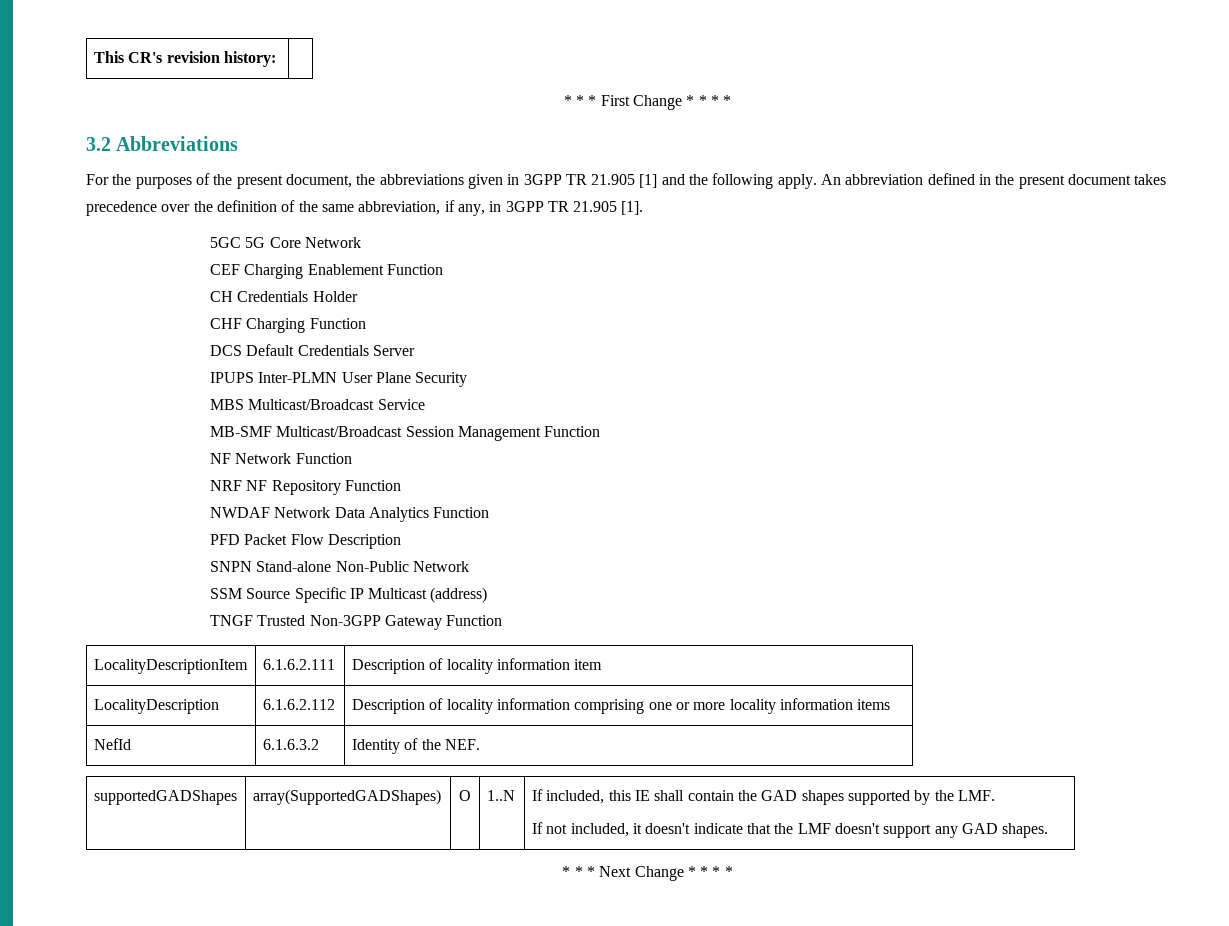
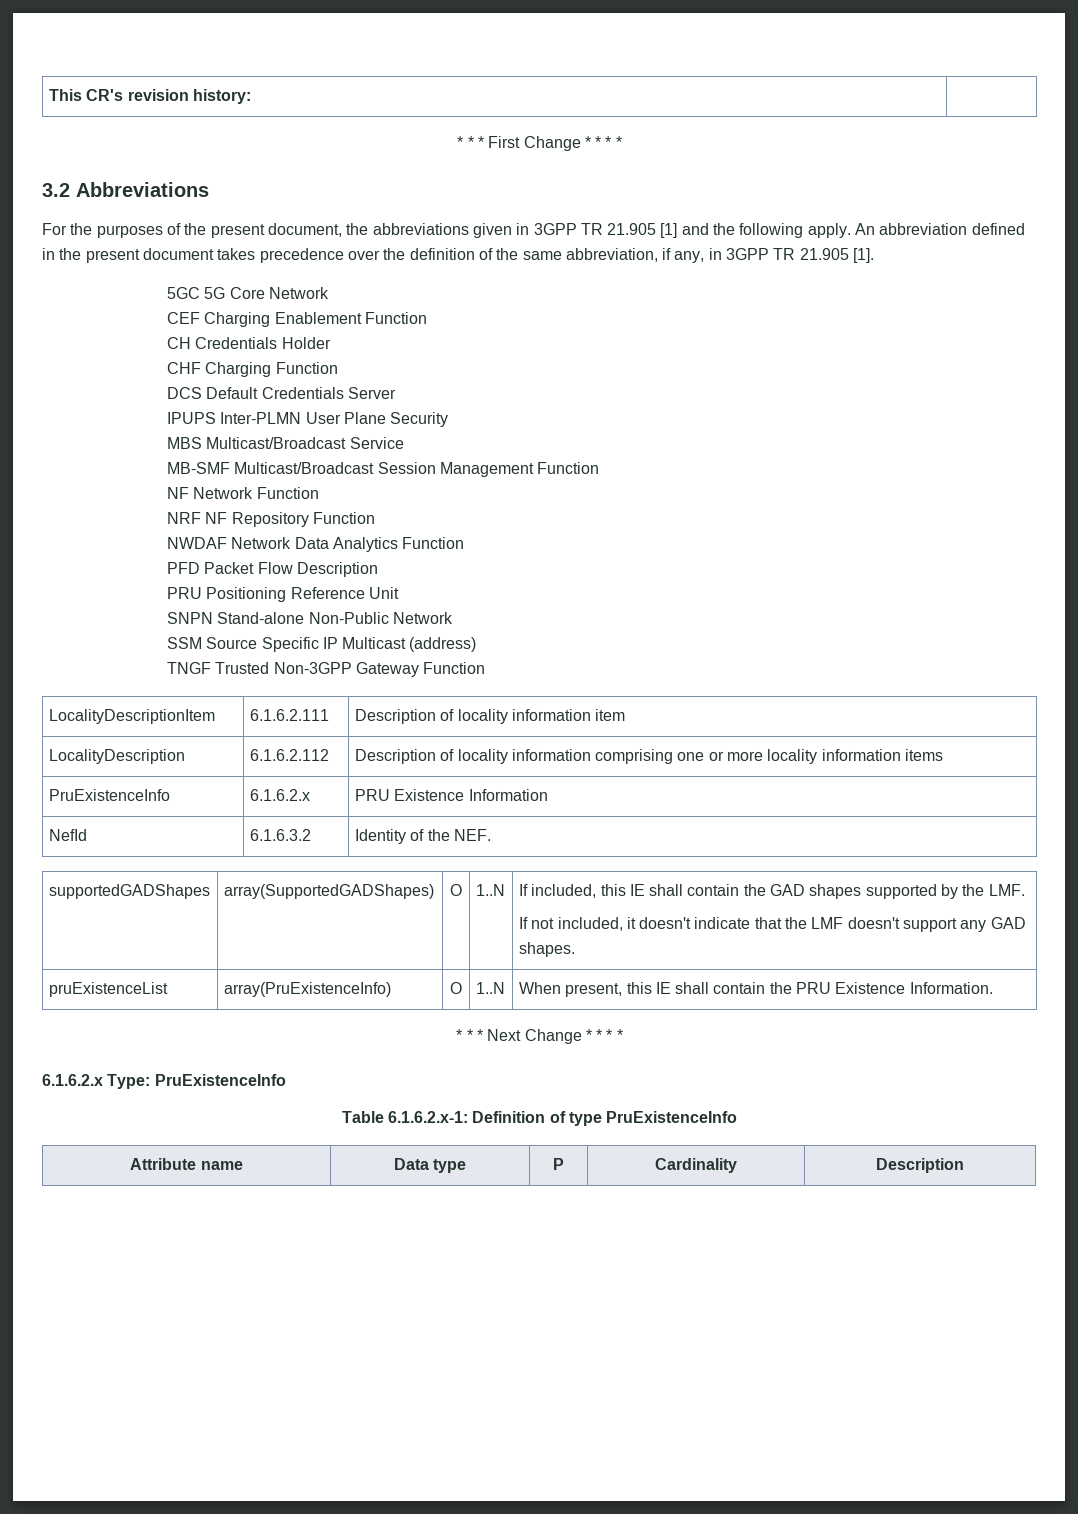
(401, 541) none -> [166,587,399,602] // PRU Positioning Reference Unit
(891, 704) none -> [48,789,170,801] [249,789,310,801] [354,789,548,801] // PruExistenceInfo | 6.1.6.2.x | PRU Existence Information
(1049, 830) none -> [48,982,168,997] [223,982,391,997] [450,982,462,994] [475,982,505,994] [518,982,993,997] // pruExistenceList | array(PruExistenceInfo) | O | 1..N | When present, this IE shall contain the PRU Existence Information.
(733, 871) none -> [42,1074,286,1089] [341,1111,738,1126] [130,1158,243,1170] [393,1158,467,1173] [553,1158,564,1170] [655,1158,737,1173] [876,1158,964,1173] // 6.1.6.2.x Type: PruExistenceInfo // Table 6.1.6.2.x-1: Definition of type PruExistenceInfo // Attribute name | Data type | P | Cardinality | Description

